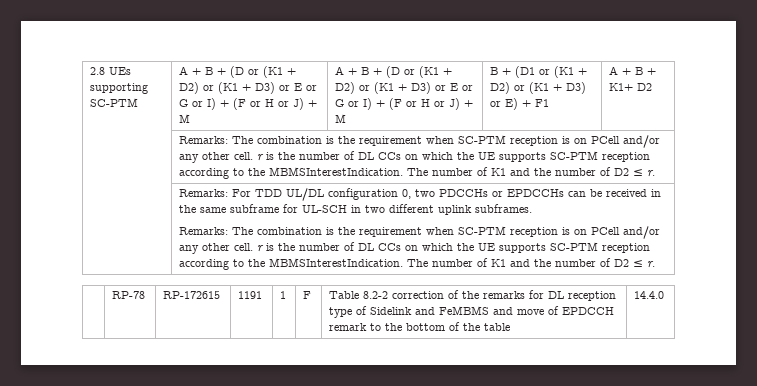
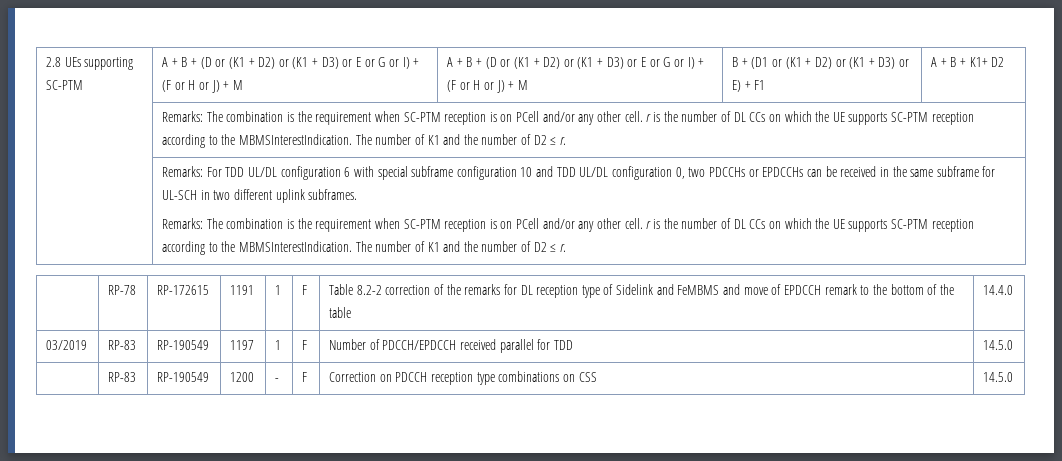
(399, 194) none -> [344,166,673,180] 6 with special subframe configuration 10 and TDD UL/DL configuration
(665, 295) none -> [46,340,88,350] [108,340,137,350] [157,340,210,350] [230,340,255,350] [275,340,282,350] [302,340,308,350] [329,339,573,353] [983,340,1014,350] [108,372,137,382] [157,372,210,382] [230,372,255,382] [275,378,280,382] [302,372,308,382] [329,371,597,385] [983,372,1014,382] // 03/2019 | RP-83 | RP-190549 | 1197 | 1 | F | Number of PDCCH/EPDCCH received parallel for TDD | 14.5.0 // | RP-83 | RP-190549 | 1200 | - | F | Correction on PDCCH reception type combinations on CSS | 14.5.0

